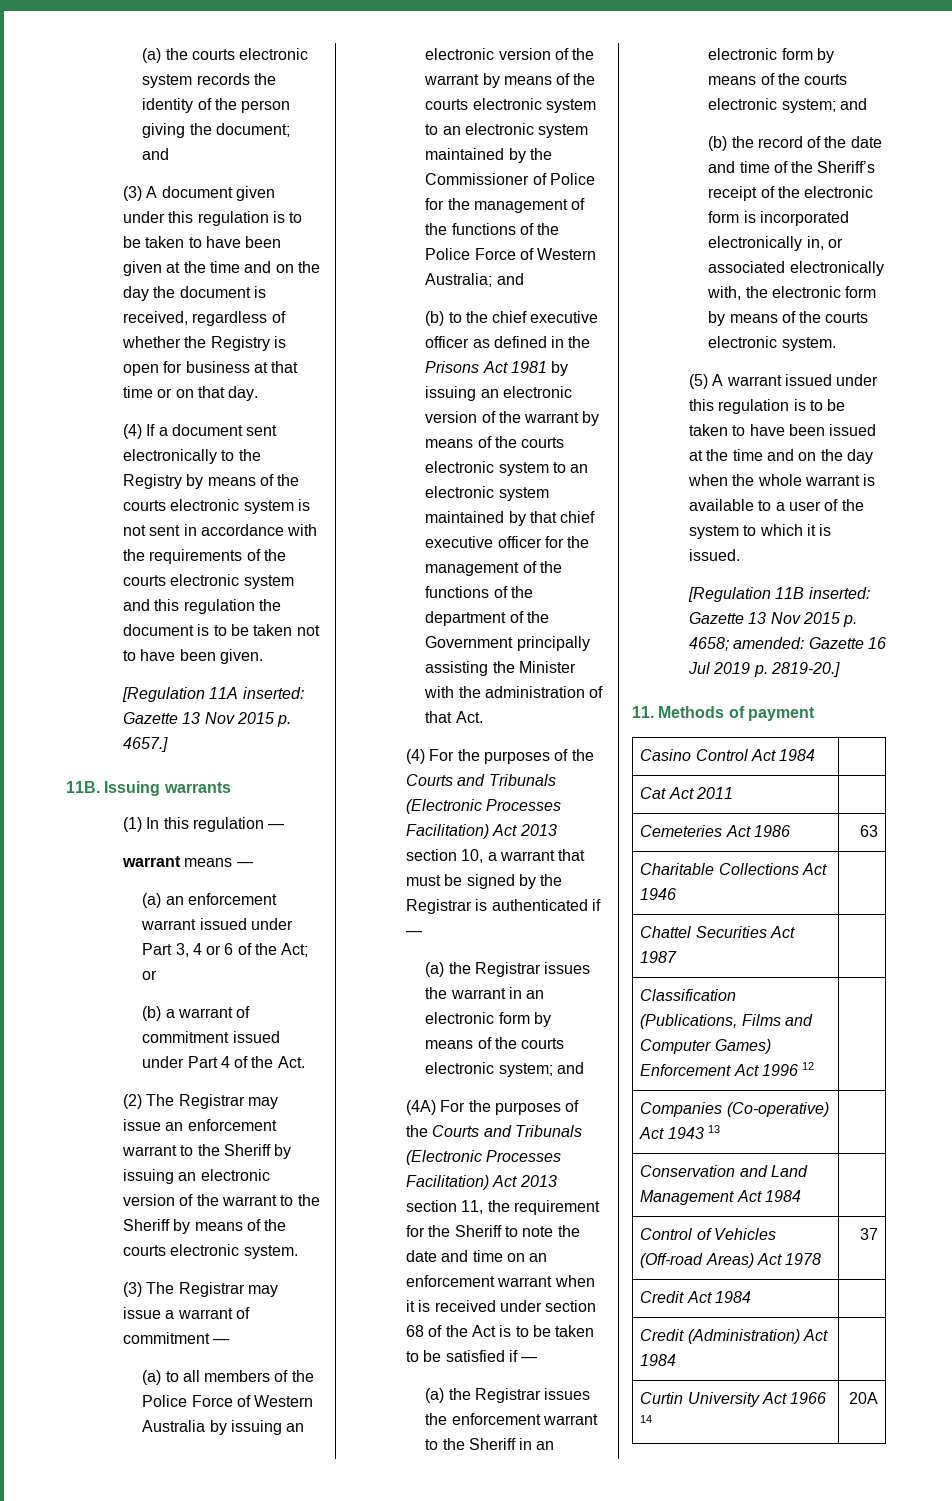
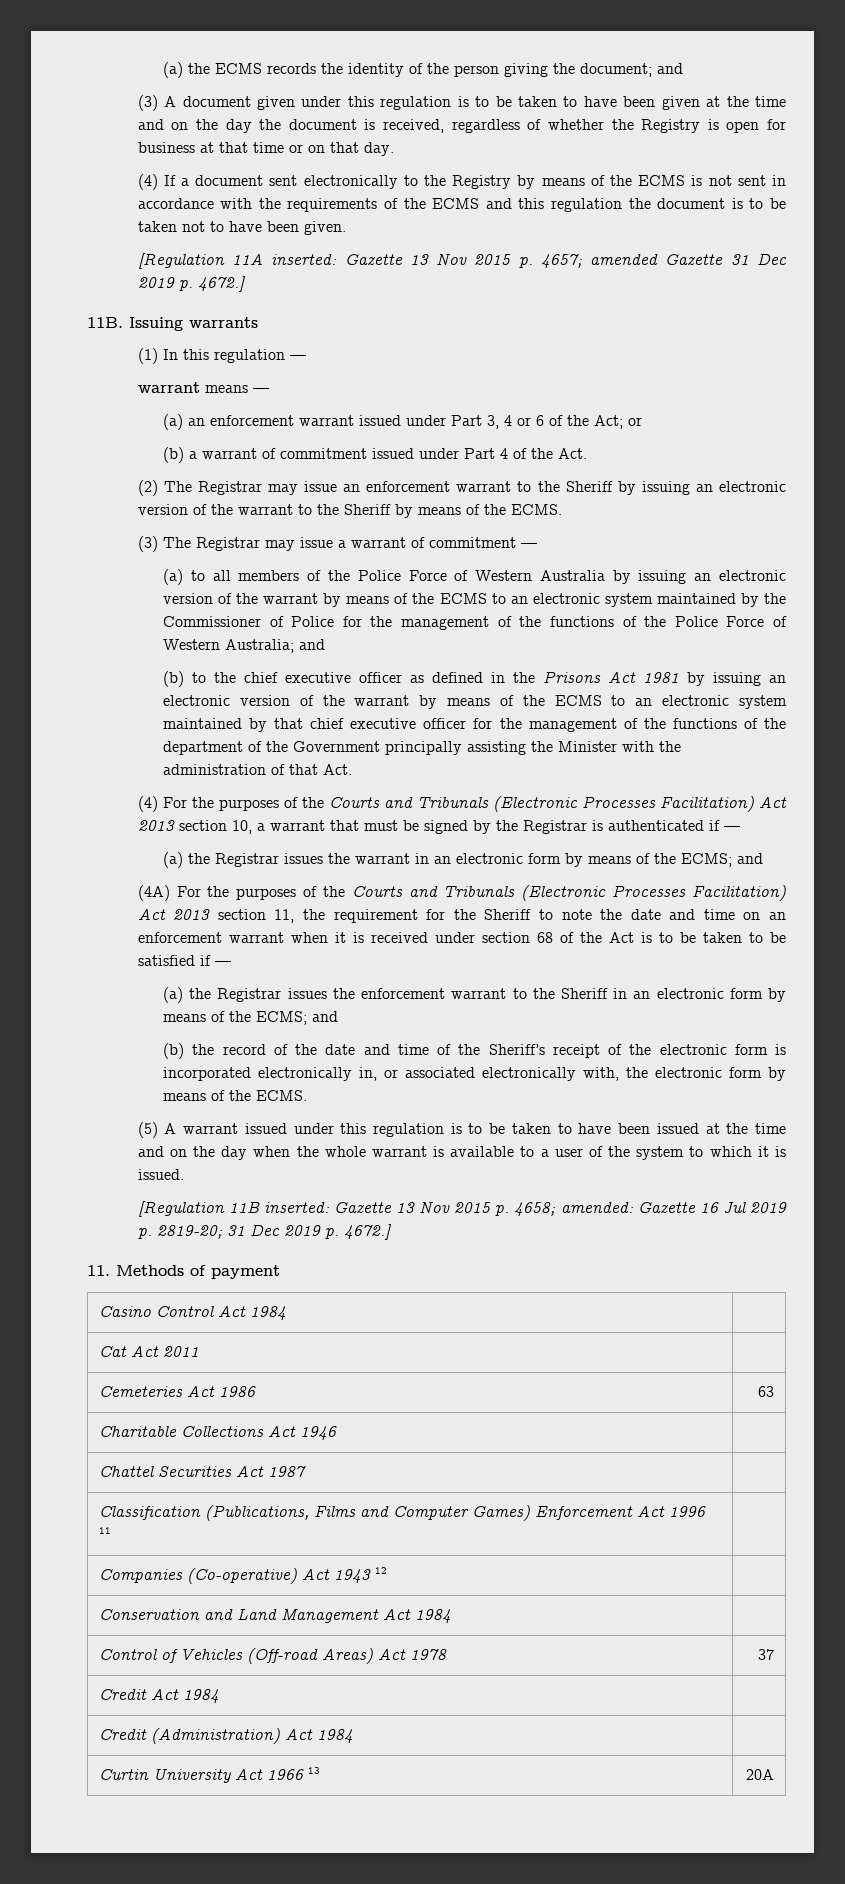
[142,48,309,63] [142,74,193,88] (a) the courts electronic system -> [163,62,263,78] (a) the ECMS
[122,499,294,514] courts electronic system -> [638,175,686,186] ECMS
[122,574,294,589] courts electronic system -> [432,198,480,209] ECMS
[122,737,168,752] 4657.] -> [540,253,787,269] [137,276,246,292] 4657; amended Gazette 31 Dec 2019 p. 4672.]
[122,1244,298,1259] courts electronic system. -> [510,504,562,515] ECMS.
[425,98,596,113] courts electronic system -> [439,593,487,604] ECMS
[521,437,565,448] [425,461,549,476] courts electronic system -> [554,695,602,706] ECMS
[521,1038,565,1049] [425,1062,553,1077] courts electronic system; -> [681,853,733,867] ECMS;
[804,74,848,85] [708,98,836,113] courts electronic system; -> [256,1011,308,1025] ECMS;
[825,312,869,323] [708,336,836,351] courts electronic system. -> [256,1090,308,1101] ECMS.
[770,662,840,677] 2819-20.] -> [156,1224,392,1240] 2819-20; 31 Dec 2019 p. 4672.]
[802,1062,815,1070] 12 -> [98,1527,111,1534] 11
[708,1125,721,1133] 13 -> [374,1567,387,1574] 12
[640,1415,653,1423] 14 -> [307,1767,320,1774] 13

